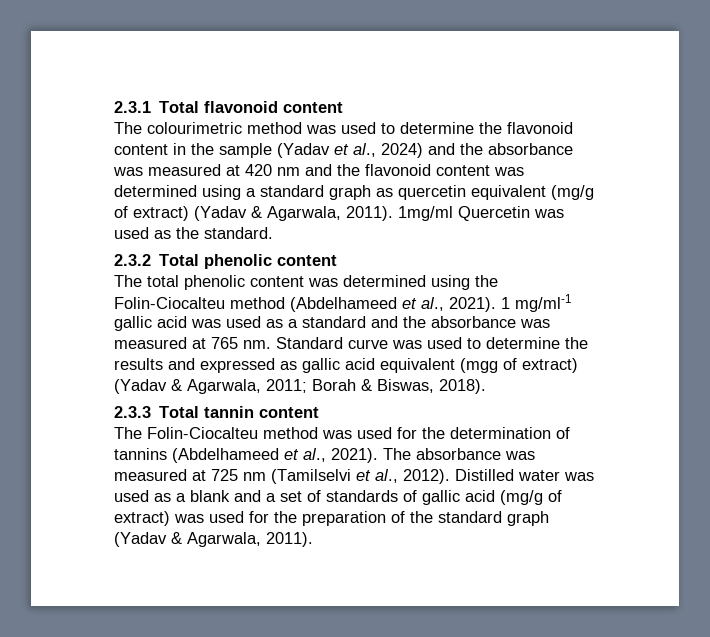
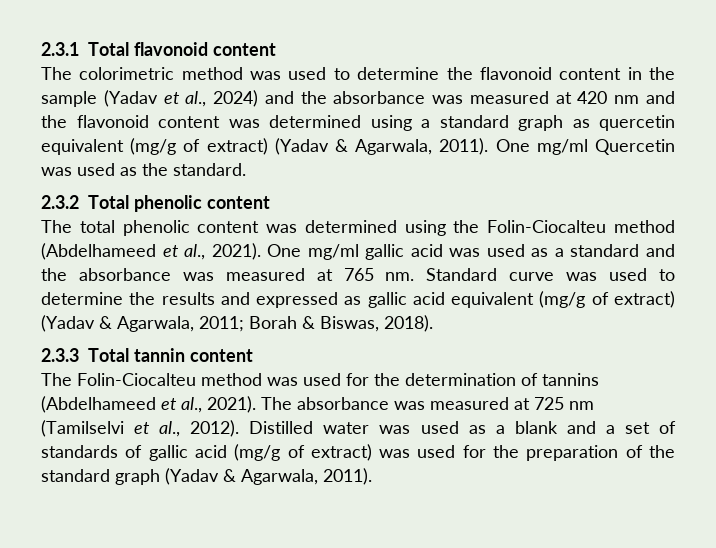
[147,122,242,134] colourimetric -> [79,67,175,80] colorimetric
[398,206,453,221] 1mg/ml -> [495,139,588,155] One mg/ml
[501,294,571,312] 1 mg/ml-1 -> [267,244,359,260] One mg/ml
[460,358,498,373] (mgg -> [539,291,586,308] (mg/g

